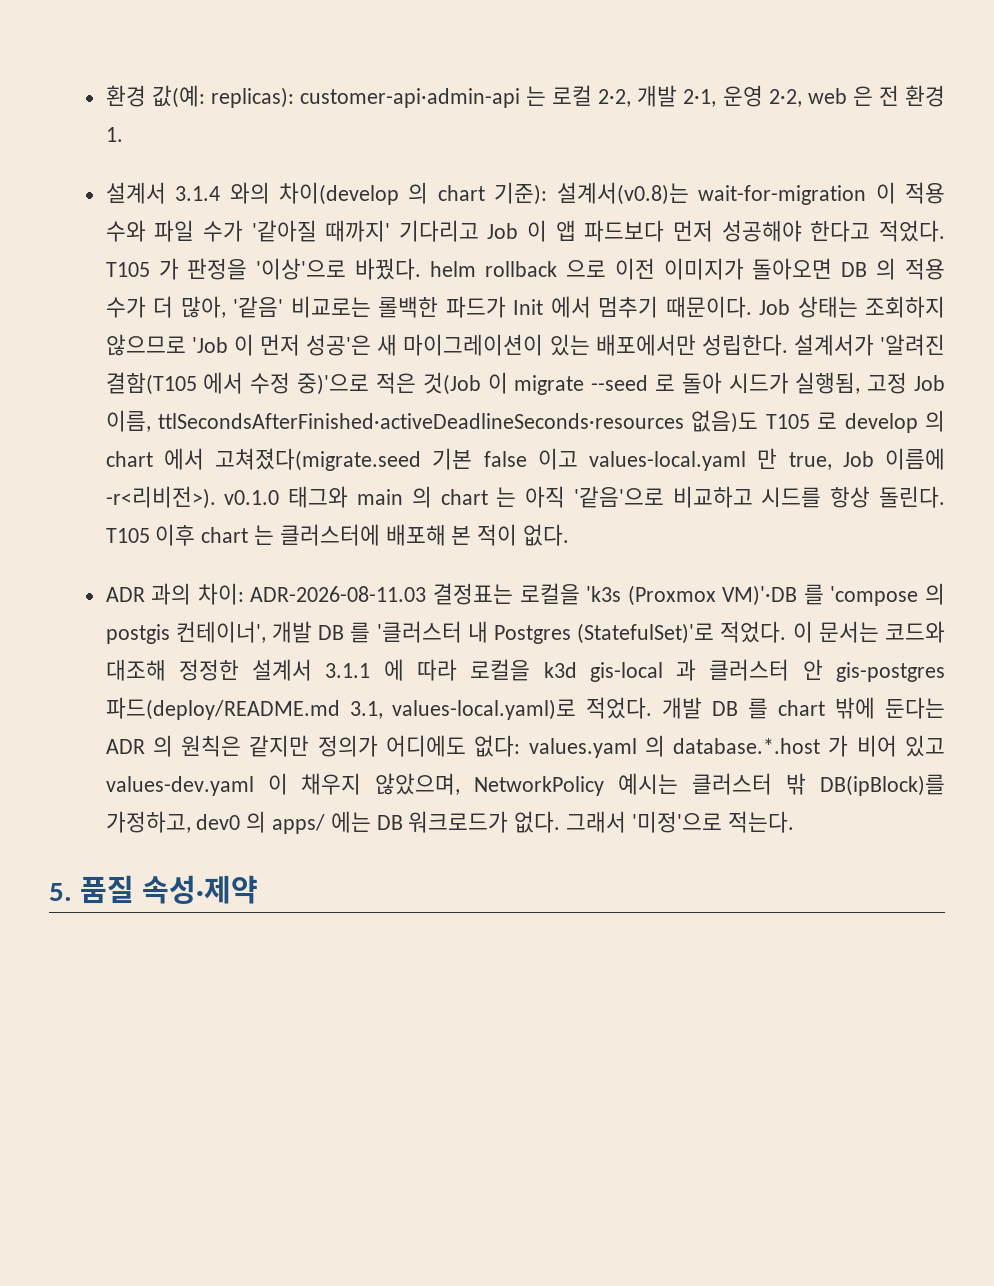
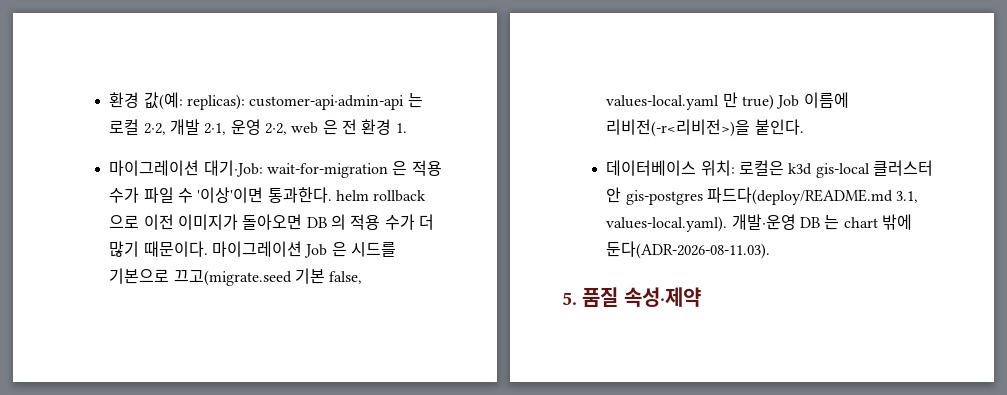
[105,182,945,205] [105,220,946,242] [105,258,422,280] 설계서 3.1.4 와의 차이(develop 의 chart 기준): 설계서(v0.8)는 wait-for-migration 이 적용 수와 파일 수가 '같아질 때까지' 기다리고 Job 이 앱 파드보다 먼저 성공해야 한다고 적었다. T105 가 판정을 '이상'으로 바꿨다. -> [109,160,442,178] [109,187,332,203] 마이그레이션 대기·Job: wait-for-migration 은 적용 수가 파일 수 '이상'이면 통과한다.
[180,296,945,318] [105,334,945,356] [105,372,945,395] [105,410,945,433] [105,448,578,471] 많아, '같음' 비교로는 롤백한 파드가 Init 에서 멈추기 때문이다. Job 상태는 조회하지 않으므로 'Job 이 먼저 성공'은 새 마이그레이션이 있는 배포에서만 성립한다. 설계서가 '알려진 결함(T105 에서 수정 중)'으로 적은 것(Job 이 migrate --seed 로 돌아 시드가 실행됨, 고정 Job 이름, ttlSecondsAfterFinished·activeDeadlineSeconds·resources 없음)도 T105 로 develop 의 chart 에서 고쳐졌다(migrate.seed 기본 false 이고 -> [109,241,396,258] [109,268,363,286] 많기 때문이다. 마이그레이션 Job 은 시드를 기본으로 끄고(migrate.seed 기본 false,
[788,452,832,470] true, -> [742,94,775,110] true)
[105,486,945,509] [105,524,570,546] [105,583,946,606] [105,621,946,644] [105,659,531,681] -r<리비전>). v0.1.0 태그와 main 의 chart 는 아직 '같음'으로 비교하고 시드를 항상 돌린다. T105 이후 chart 는 클러스터에 배포해 본 적이 없다. // ADR 과의 차이: ADR-2026-08-11.03 결정표는 로컬을 'k3s (Proxmox VM)'·DB 를 'compose 의 postgis 컨테이너', 개발 DB 를 '클러스터 내 Postgres (StatefulSet)'로 적었다. 이 문서는 코드와 대조해 정정한 설계서 3.1.1 에 따라 로컬을 -> [606,119,804,137] [606,160,785,176] 리비전(-r<리비전>)을 붙인다. // 데이터베이스 위치: 로컬은
[676,659,697,681] 과 -> (870, 170) none
[105,697,945,720] [105,735,945,758] [105,773,945,796] [105,811,794,834] 파드(deploy/README.md 3.1, values-local.yaml)로 적었다. 개발 DB 를 chart 밖에 둔다는 ADR 의 원칙은 같지만 정의가 어디에도 없다: values.yaml 의 database.*.host 가 비어 있고 values-dev.yaml 이 채우지 않았으며, NetworkPolicy 예시는 클러스터 밖 DB(ipBlock)를 가정하고, dev0 의 apps/ 에는 DB 워크로드가 없다. 그래서 '미정'으로 적는다. -> [707,187,919,205] [606,214,912,232] [606,241,771,259] 파드다(deploy/README.md 3.1, values-local.yaml). 개발·운영 DB 는 chart 밖에 둔다(ADR-2026-08-11.03).

